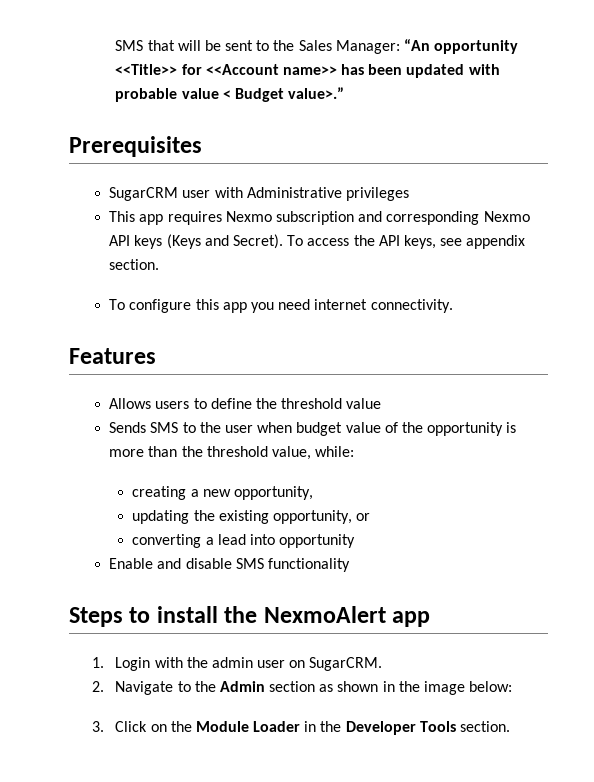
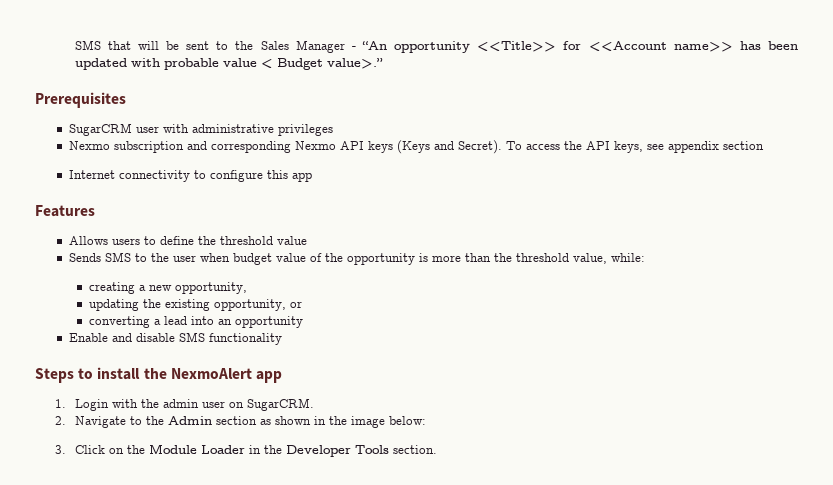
[335,40,400,54] Manager: -> [295,40,356,53] Manager -
[246,187,342,198] Administrative -> [192,124,275,133] administrative
[109,211,222,225] This app requires -> (334, 130) none
[109,259,160,270] [109,299,126,310] section. // To -> [723,141,765,150] [69,170,207,182] section // Internet connectivity to
[250,299,453,313] you need internet connectivity. -> (313, 177) none
(275, 539) none -> [217,319,232,325] an

